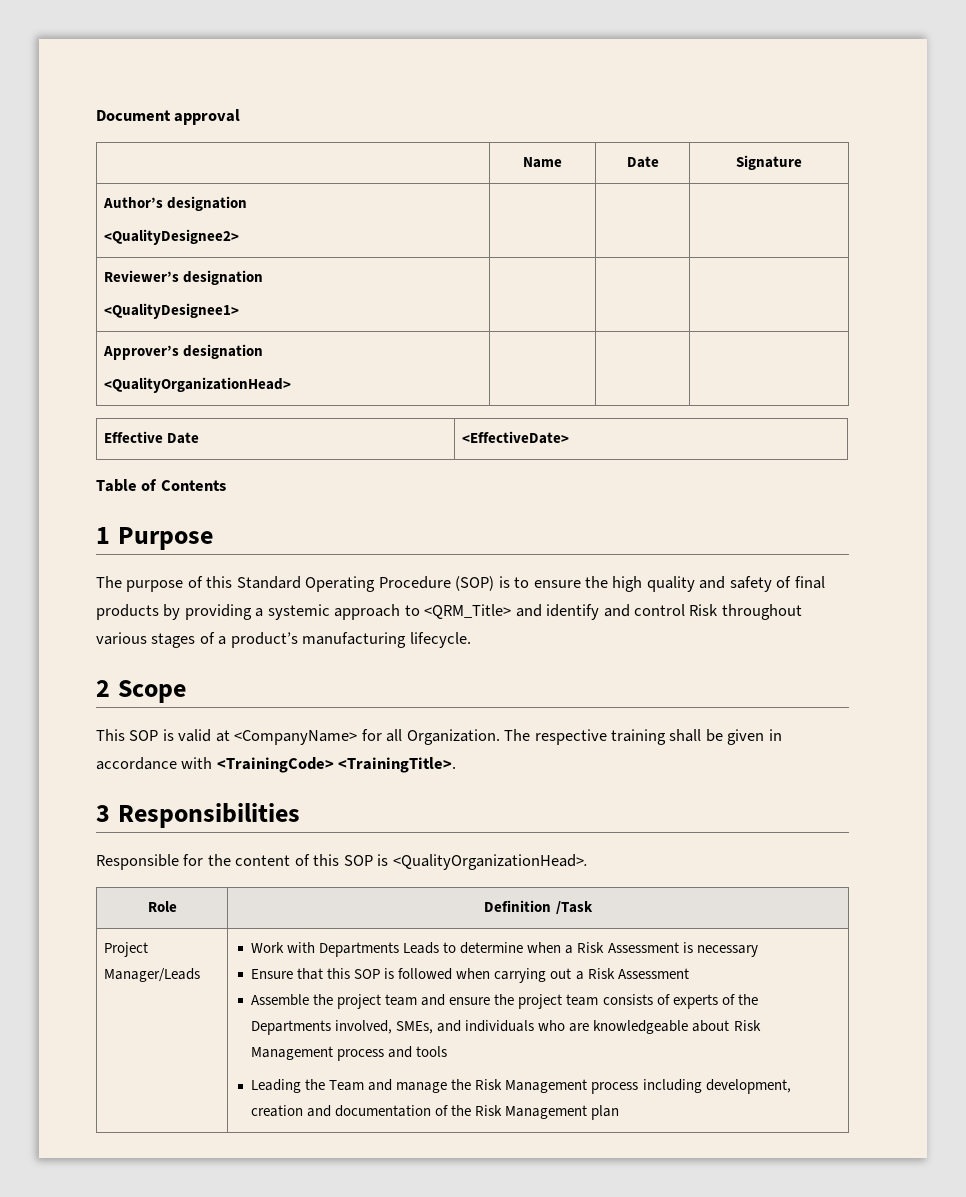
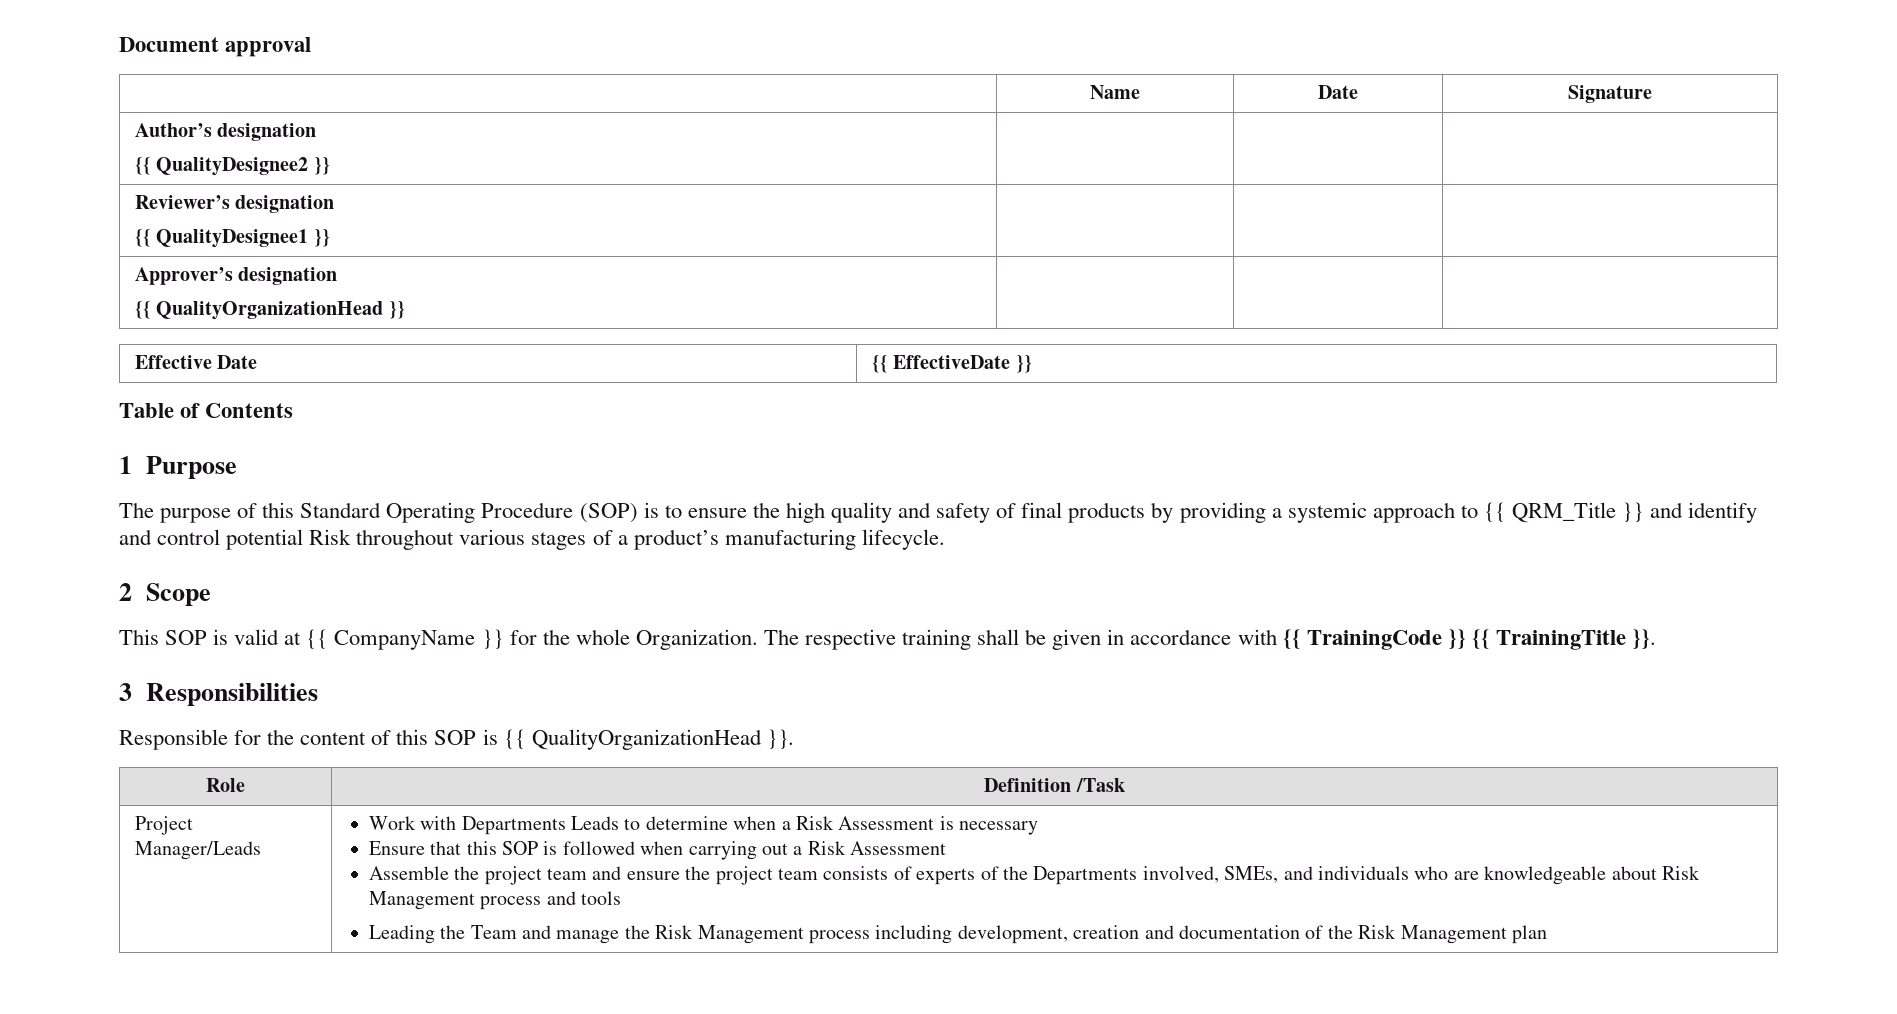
[103,229,239,245] <QualityDesignee2> -> [134,157,330,176] {{ QualityDesignee2 }}
[103,303,239,319] <QualityDesignee1> -> [134,229,330,248] {{ QualityDesignee1 }}
[103,377,291,393] <QualityOrganizationHead> -> [134,301,405,320] {{ QualityOrganizationHead }}
[461,431,569,444] <EffectiveDate> -> [871,355,1032,373] {{ EffectiveDate }}
[424,604,512,619] <QRM_Title> -> [1483,502,1645,523] {{ QRM_Title }}
(686, 610) none -> [226,529,304,550] potential
[234,729,403,745] <CompanyName> for all -> [306,629,630,650] {{ CompanyName }} for the whole
[216,757,457,773] <TrainingCode> <TrainingTitle>. -> [1282,629,1656,650] {{ TrainingCode }} {{ TrainingTitle }}.
[392,854,588,870] <QualityOrganizationHead>. -> [503,729,795,750] {{ QualityOrganizationHead }}.

